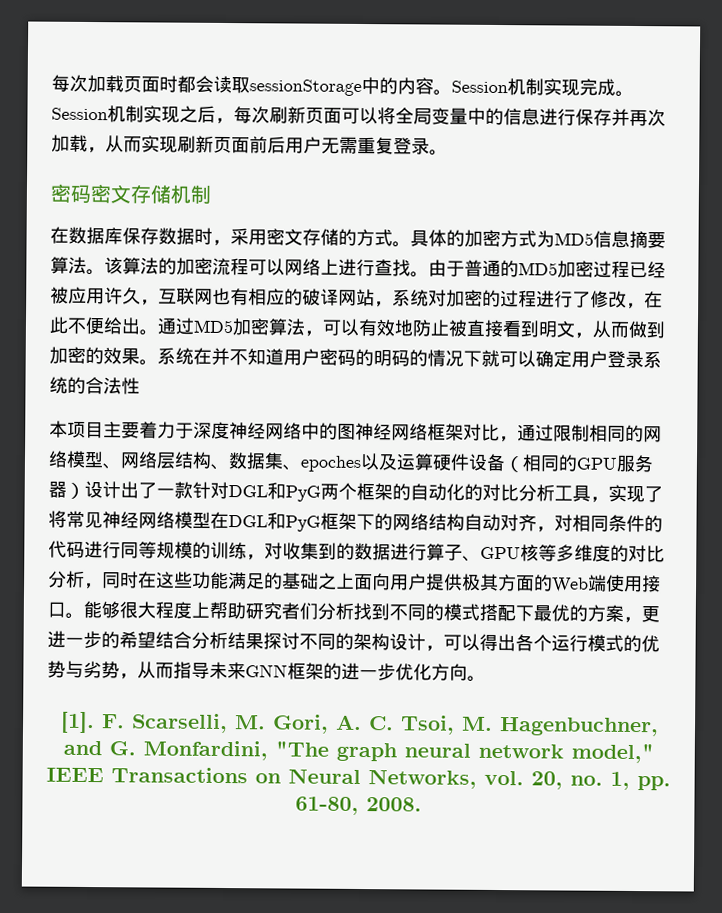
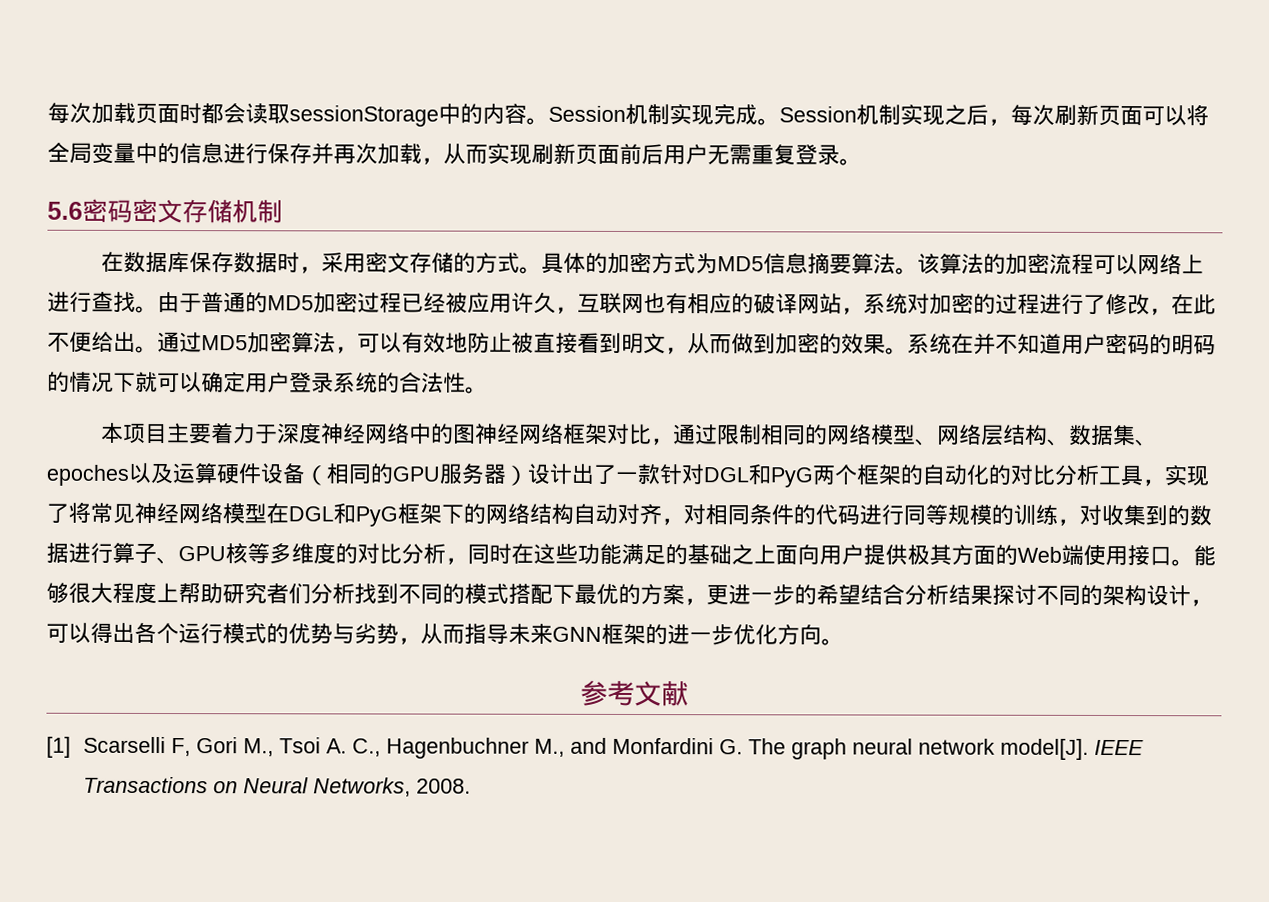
(448, 152) none -> [47,201,83,220] 5.6
(140, 386) none -> [465,386,488,394] 。
[59,711,659,737] [63,740,329,761] [1]. F. Scarselli, M. Gori, A. C. Tsoi, M. Hagenbuchner, and G. Monfardini, "The -> [579,680,689,707] [46,736,786,759] 参考文献 // [1] Scarselli F, Gori M., Tsoi A. C., Hagenbuchner M., and Monfardini G. The
[571,743,654,764] model," -> [999,738,1089,760] model[J].
[484,770,671,791] [295,796,359,815] vol. 20, no. 1, pp. 61-80, -> (411, 787) none

